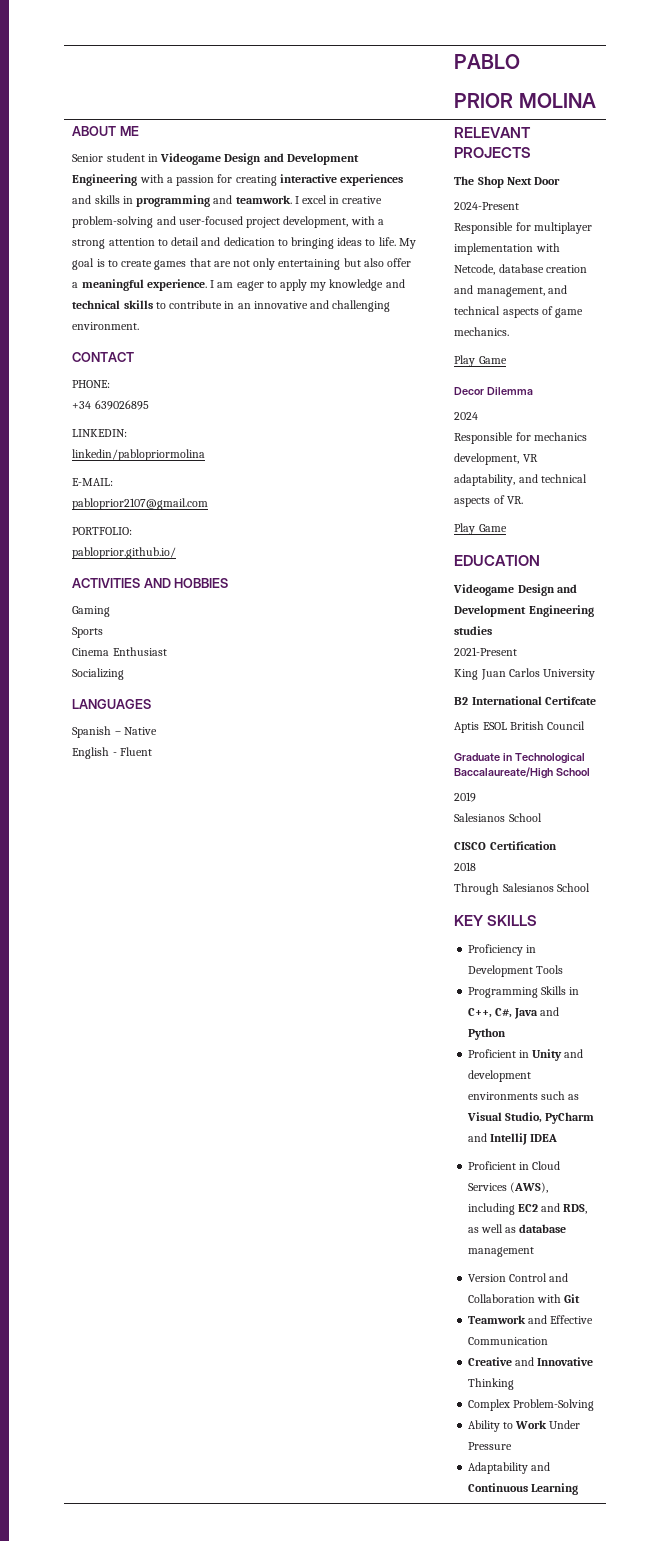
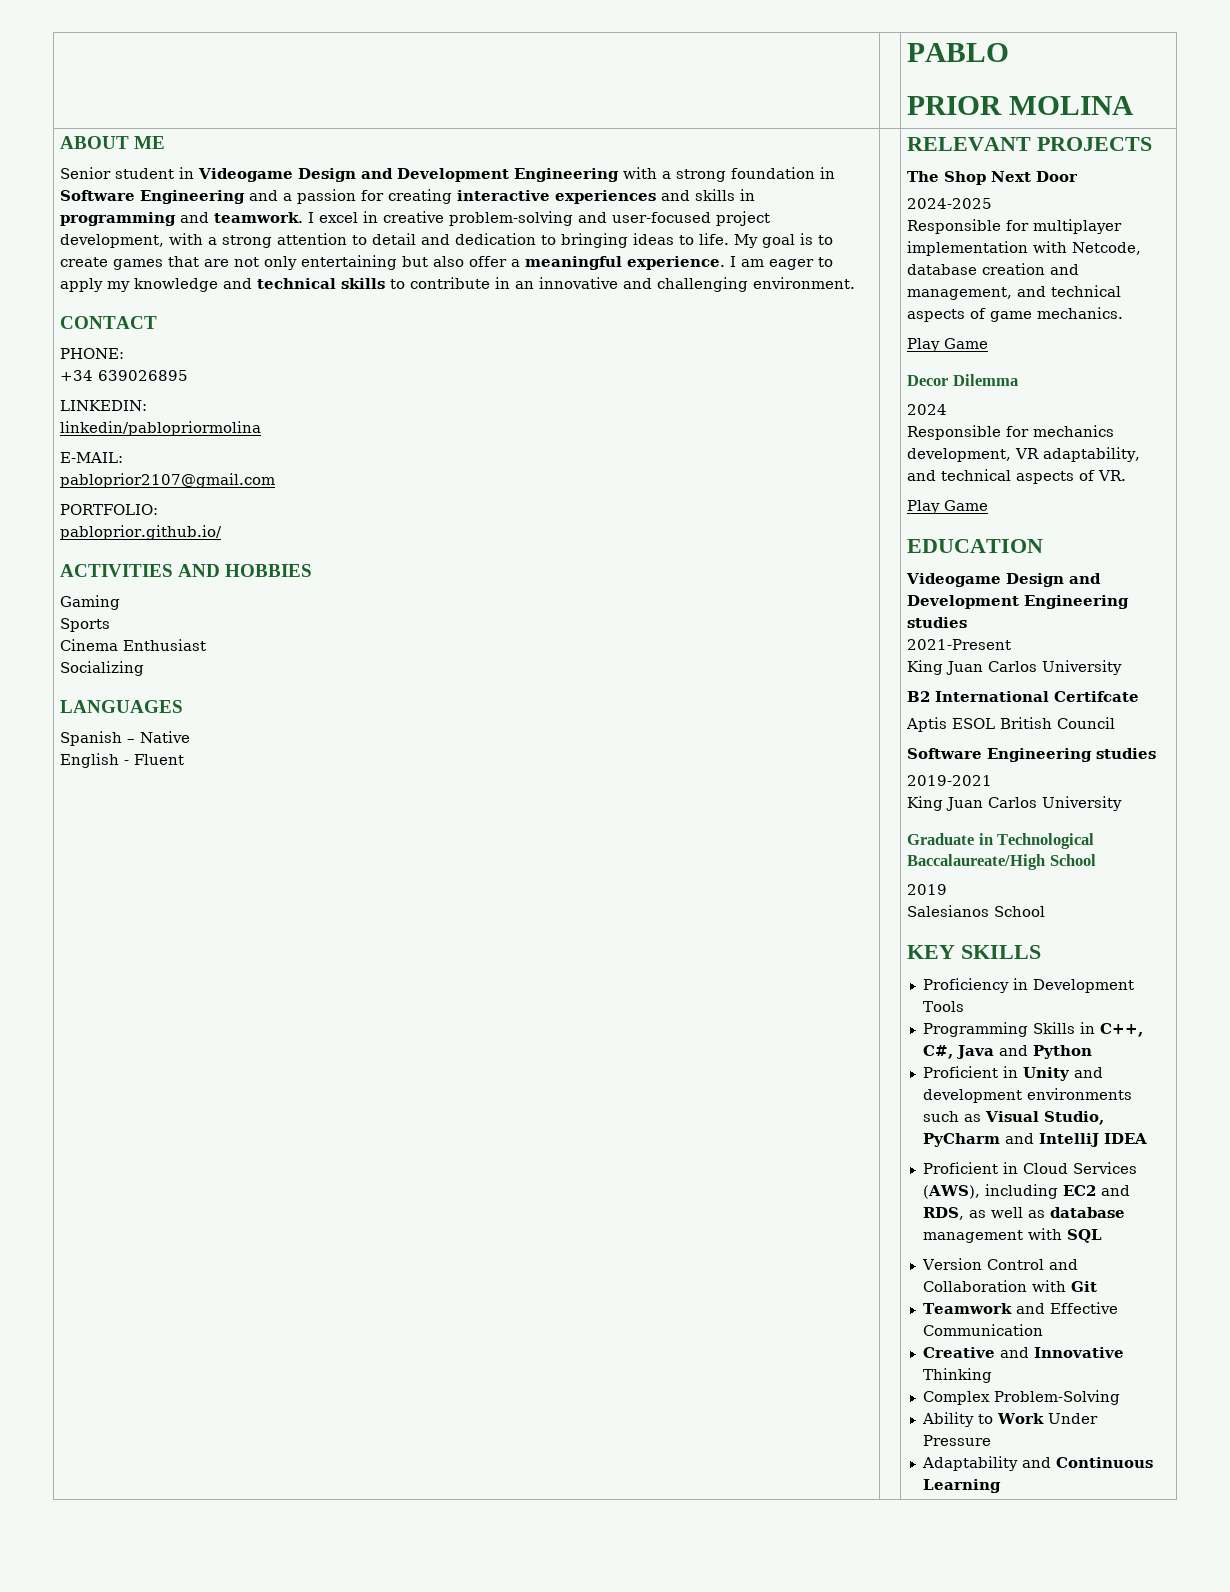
(173, 180) none -> [676,167,836,182] [60,190,293,204] strong foundation in Software Engineering and a
[454,202,520,210] 2024-Present -> [907,198,993,209] 2024-2025
(586, 725) none -> [907,748,1157,762] [907,775,993,786] [907,796,1123,811] // Software Engineering studies // 2019-2021 // King Juan Carlos University
[454,841,557,850] [454,862,477,871] [454,883,590,895] // CISCO Certification // 2018 // Through Salesianos School -> (1046, 911) none
(534, 1252) none -> [1028,1228,1103,1243] with SQL

